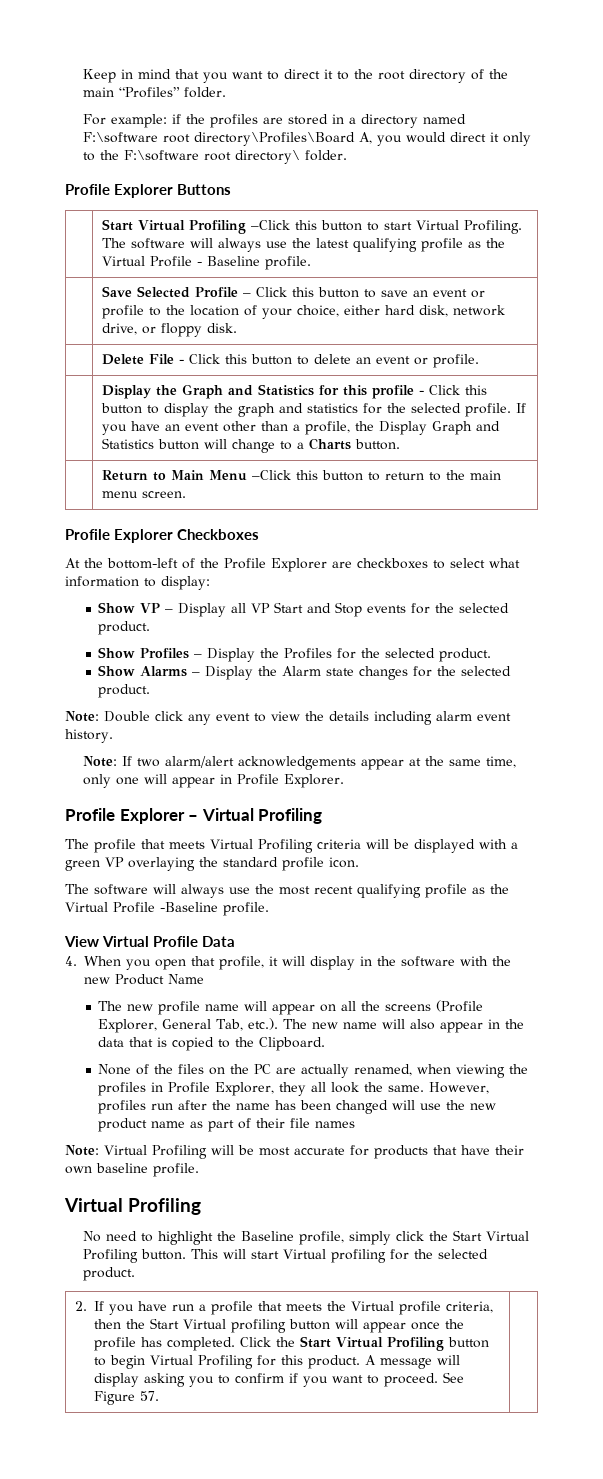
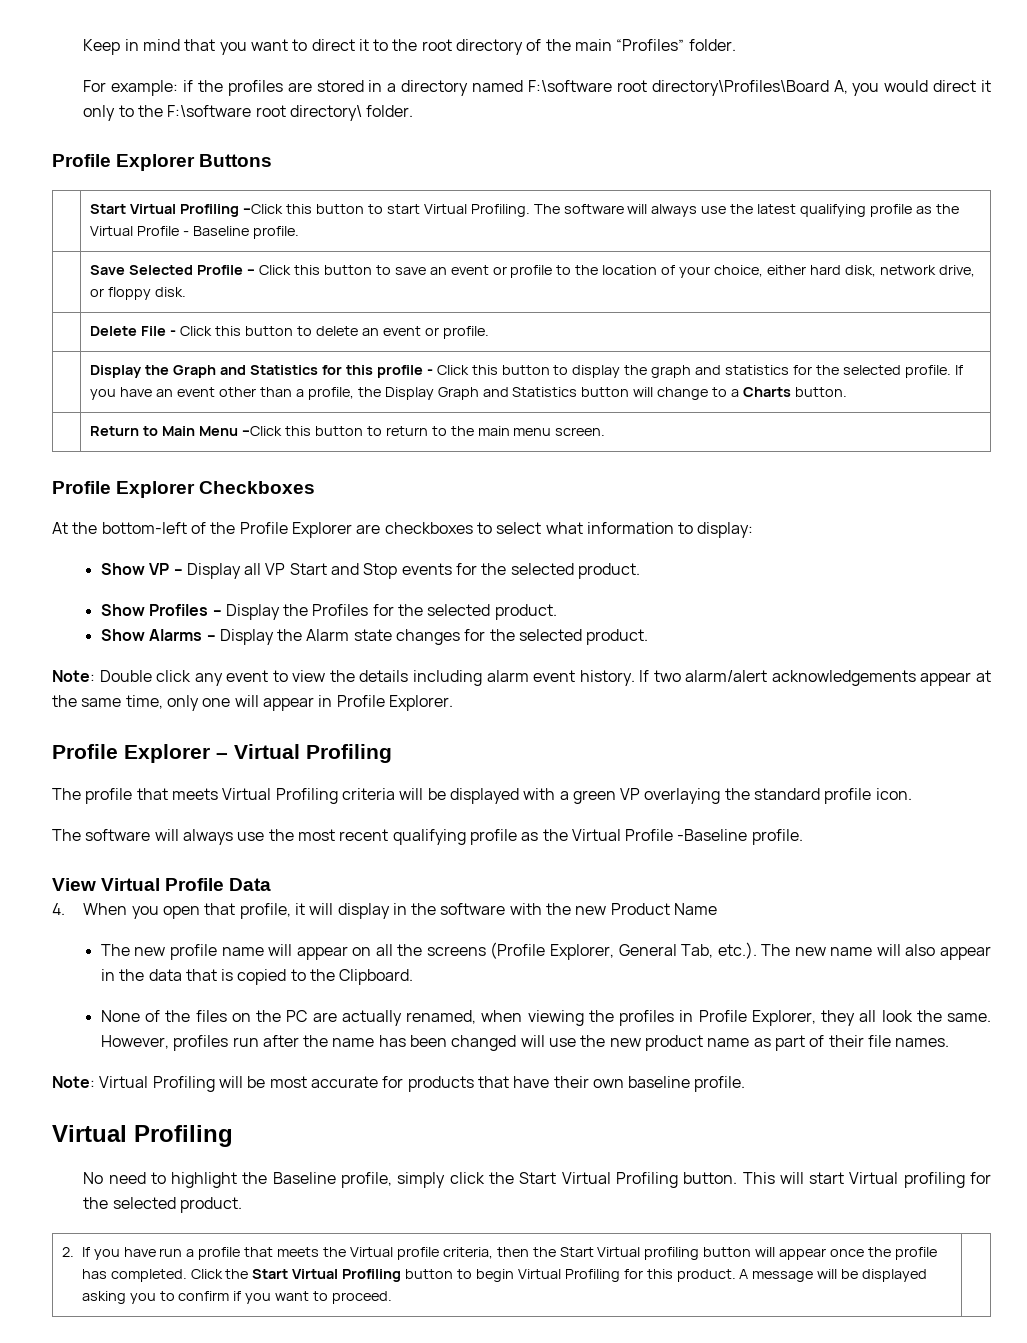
[82,756,117,767] // Note: -> (635, 678) none
[315,1121,356,1128] names -> [895,1038,950,1047] names.
[94,1373,140,1387] display -> [841,1269,928,1282] be displayed
[443,1372,465,1383] [94,1391,160,1405] See Figure 57. -> (393, 1297) none

